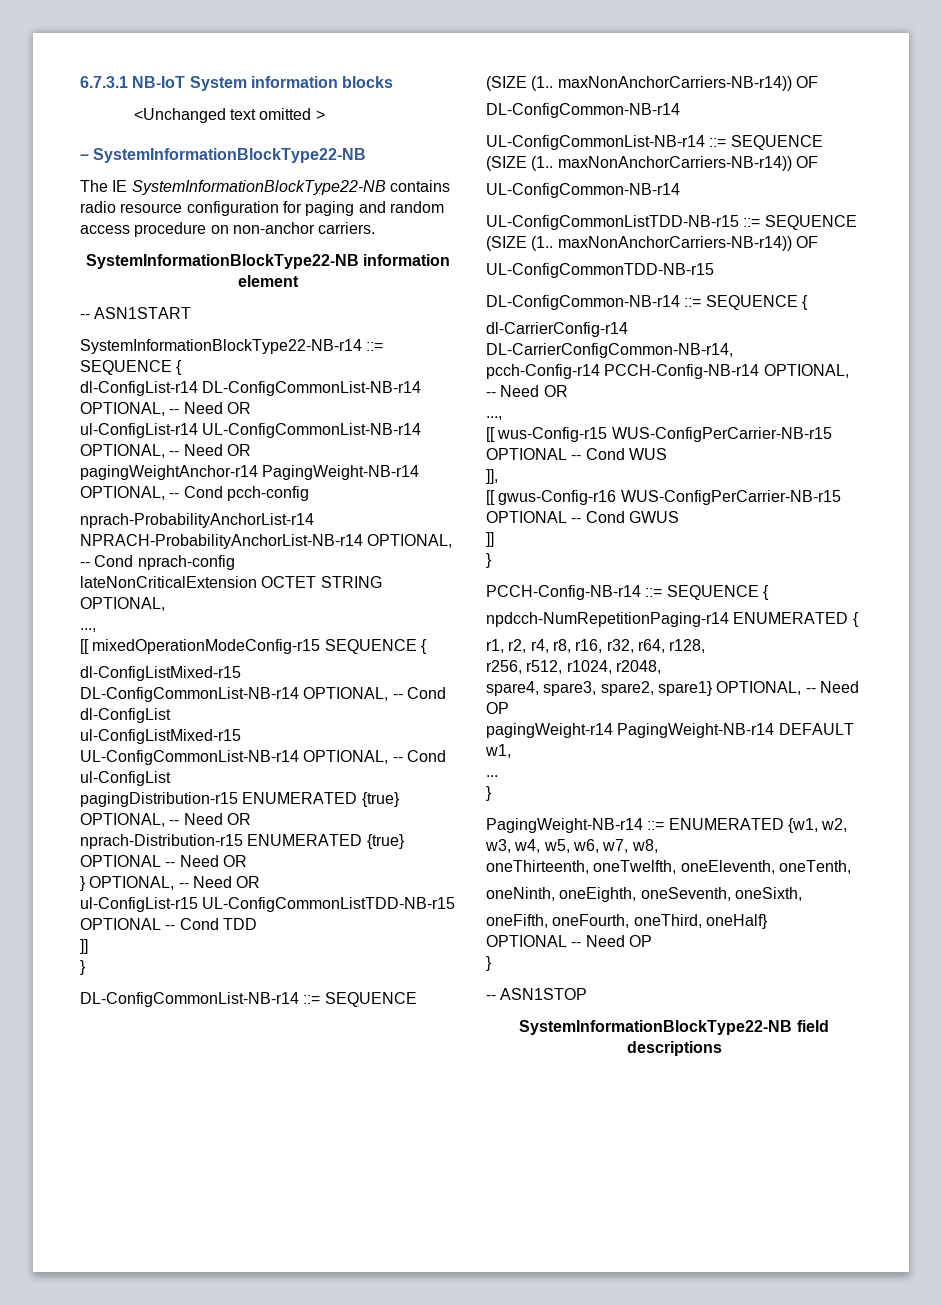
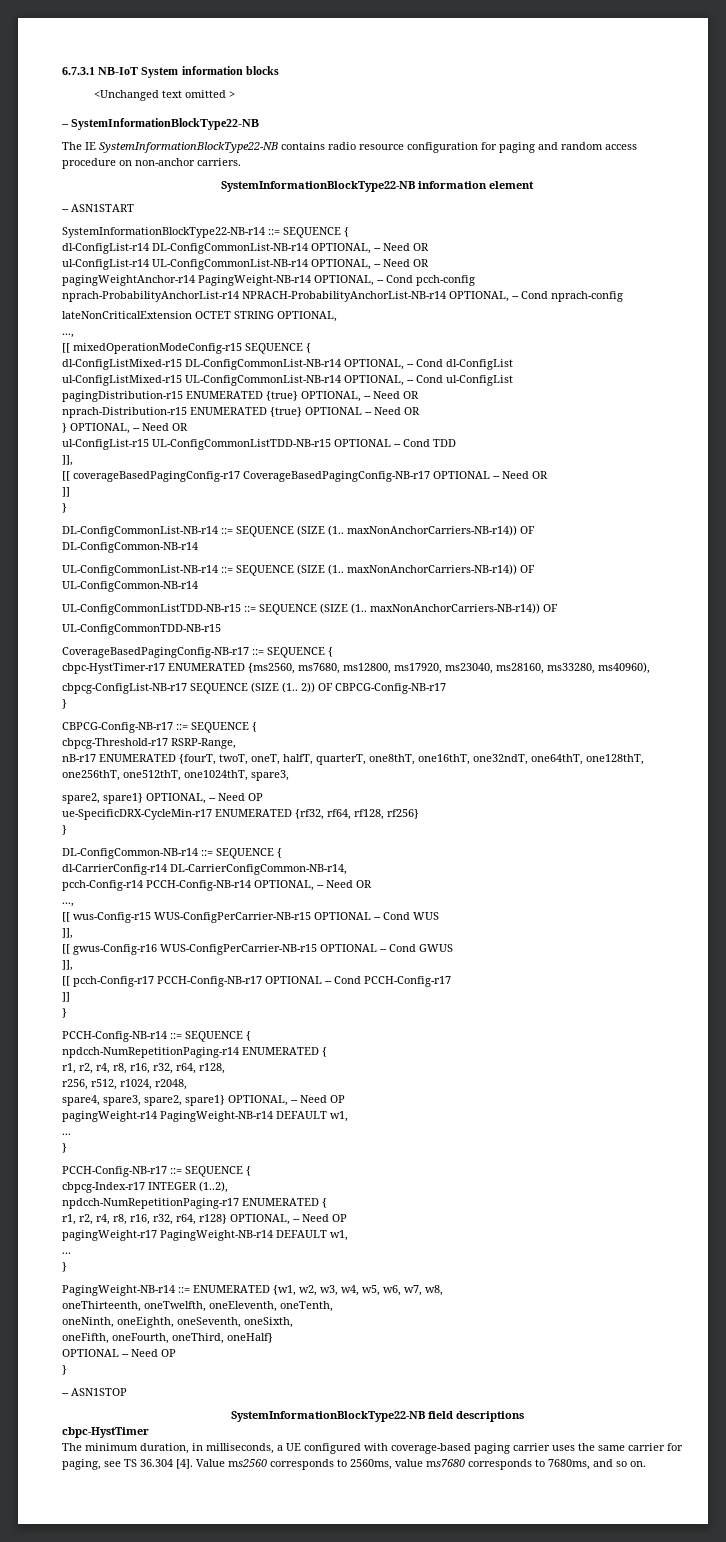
(257, 924) none -> [62,455,73,466] [62,471,548,482] // ]], // [[ coverageBasedPagingConfig-r17 CoverageBasedPagingConfig-NB-r17 OPTIONAL -- Need OR
(714, 270) none -> [62,647,333,658] [62,662,650,674] [62,682,446,694] [62,699,67,709] [62,722,257,733] [62,738,236,749] [62,754,644,765] [62,770,289,781] [62,793,263,804] [62,809,419,820] [62,825,67,835] // CoverageBasedPagingConfig-NB-r17 ::= SEQUENCE { // cbpc-HystTimer-r17 ENUMERATED {ms2560, ms7680, ms12800, ms17920, ms23040, ms28160, ms33280, ms40960), // cbpcg-ConfigList-NB-r17 SEQUENCE (SIZE (1.. 2)) OF CBPCG-Config-NB-r17 // } // CBPCG-Config-NB-r17 ::= SEQUENCE { // cbpcg-Threshold-r17 RSRP-Range, // nB-r17 ENUMERATED {fourT, twoT, oneT, halfT, quarterT, one8thT, one16thT, one32ndT, one64thT, one128thT, one256thT, one512thT, one1024thT, spare3, // spare2, spare1} OPTIONAL, -- Need OP // ue-SpecificDRX-CycleMin-r17 ENUMERATED {rf32, rf64, rf128, rf256} // }
(679, 517) none -> [62,960,73,971] [62,976,451,987] // ]], // [[ pcch-Config-r17 PCCH-Config-NB-r17 OPTIONAL -- Cond PCCH-Config-r17
(492, 793) none -> [62,1166,251,1177] [62,1181,228,1193] [62,1198,327,1209] [62,1214,347,1225] [62,1230,348,1241] [62,1252,71,1254] [62,1262,67,1272] // PCCH-Config-NB-r17 ::= SEQUENCE { // cbpcg-Index-r17 INTEGER (1..2), // npdcch-NumRepetitionPaging-r17 ENUMERATED { // r1, r2, r4, r8, r16, r32, r64, r128} OPTIONAL, -- Need OP // pagingWeight-r17 PagingWeight-NB-r14 DEFAULT w1, // ... // }
(722, 1048) none -> [62,1427,149,1438] [62,1443,683,1454] [62,1459,646,1470] // cbpc-HystTimer // The minimum duration, in milliseconds, a UE configured with coverage-based paging carrier uses the same carrier for paging, see TS 36.304 [4]. Value ms2560 corresponds to 2560ms, value ms7680 corresponds to 7680ms, and so on.

